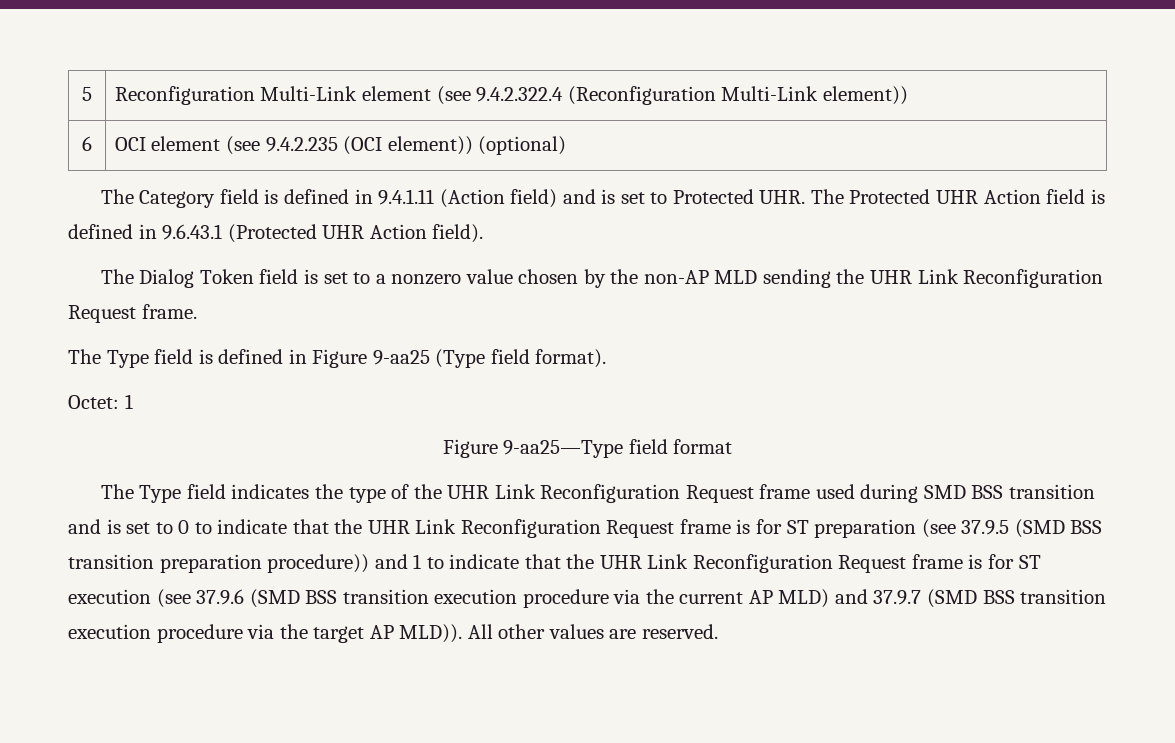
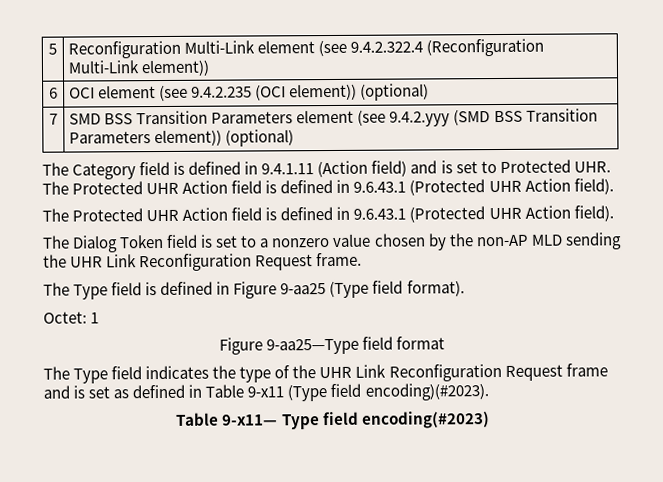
(567, 145) none -> [49,113,58,125] [69,108,598,127] [69,129,295,147] // 7 | SMD BSS Transition Parameters element (see 9.4.2.yyy (SMD BSS Transition Parameters element)) (optional)
(484, 233) none -> [42,205,614,223] // The Protected UHR Action field is defined in 9.6.43.1 (Protected UHR Action field).
[815,484,1095,503] [68,519,1103,538] [68,554,1041,573] [68,589,1107,608] [68,624,718,643] used during SMD BSS transition and is set to 0 to indicate that the UHR Link Reconfiguration Request frame is for ST preparation (see 37.9.5 (SMD BSS transition preparation procedure)) and 1 to indicate that the UHR Link Reconfiguration Request frame is for ST execution (see 37.9.6 (SMD BSS transition execution procedure via the current AP MLD) and 37.9.7 (SMD BSS transition execution procedure via the target AP MLD)). All other values are reserved. -> [43,383,489,402] [176,411,490,430] and is set as defined in Table 9-x11 (Type field encoding)(#2023). // Table 9-x11— Type field encoding(#2023)

